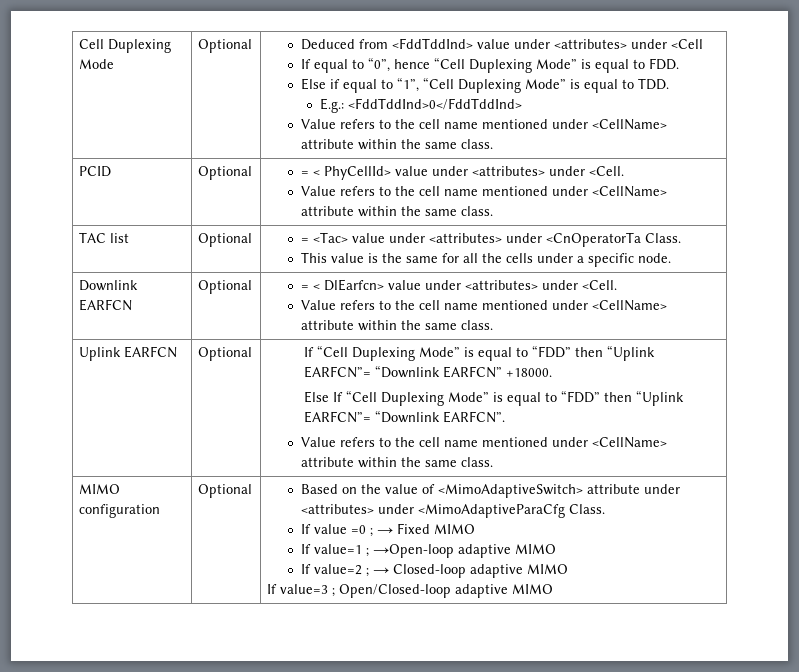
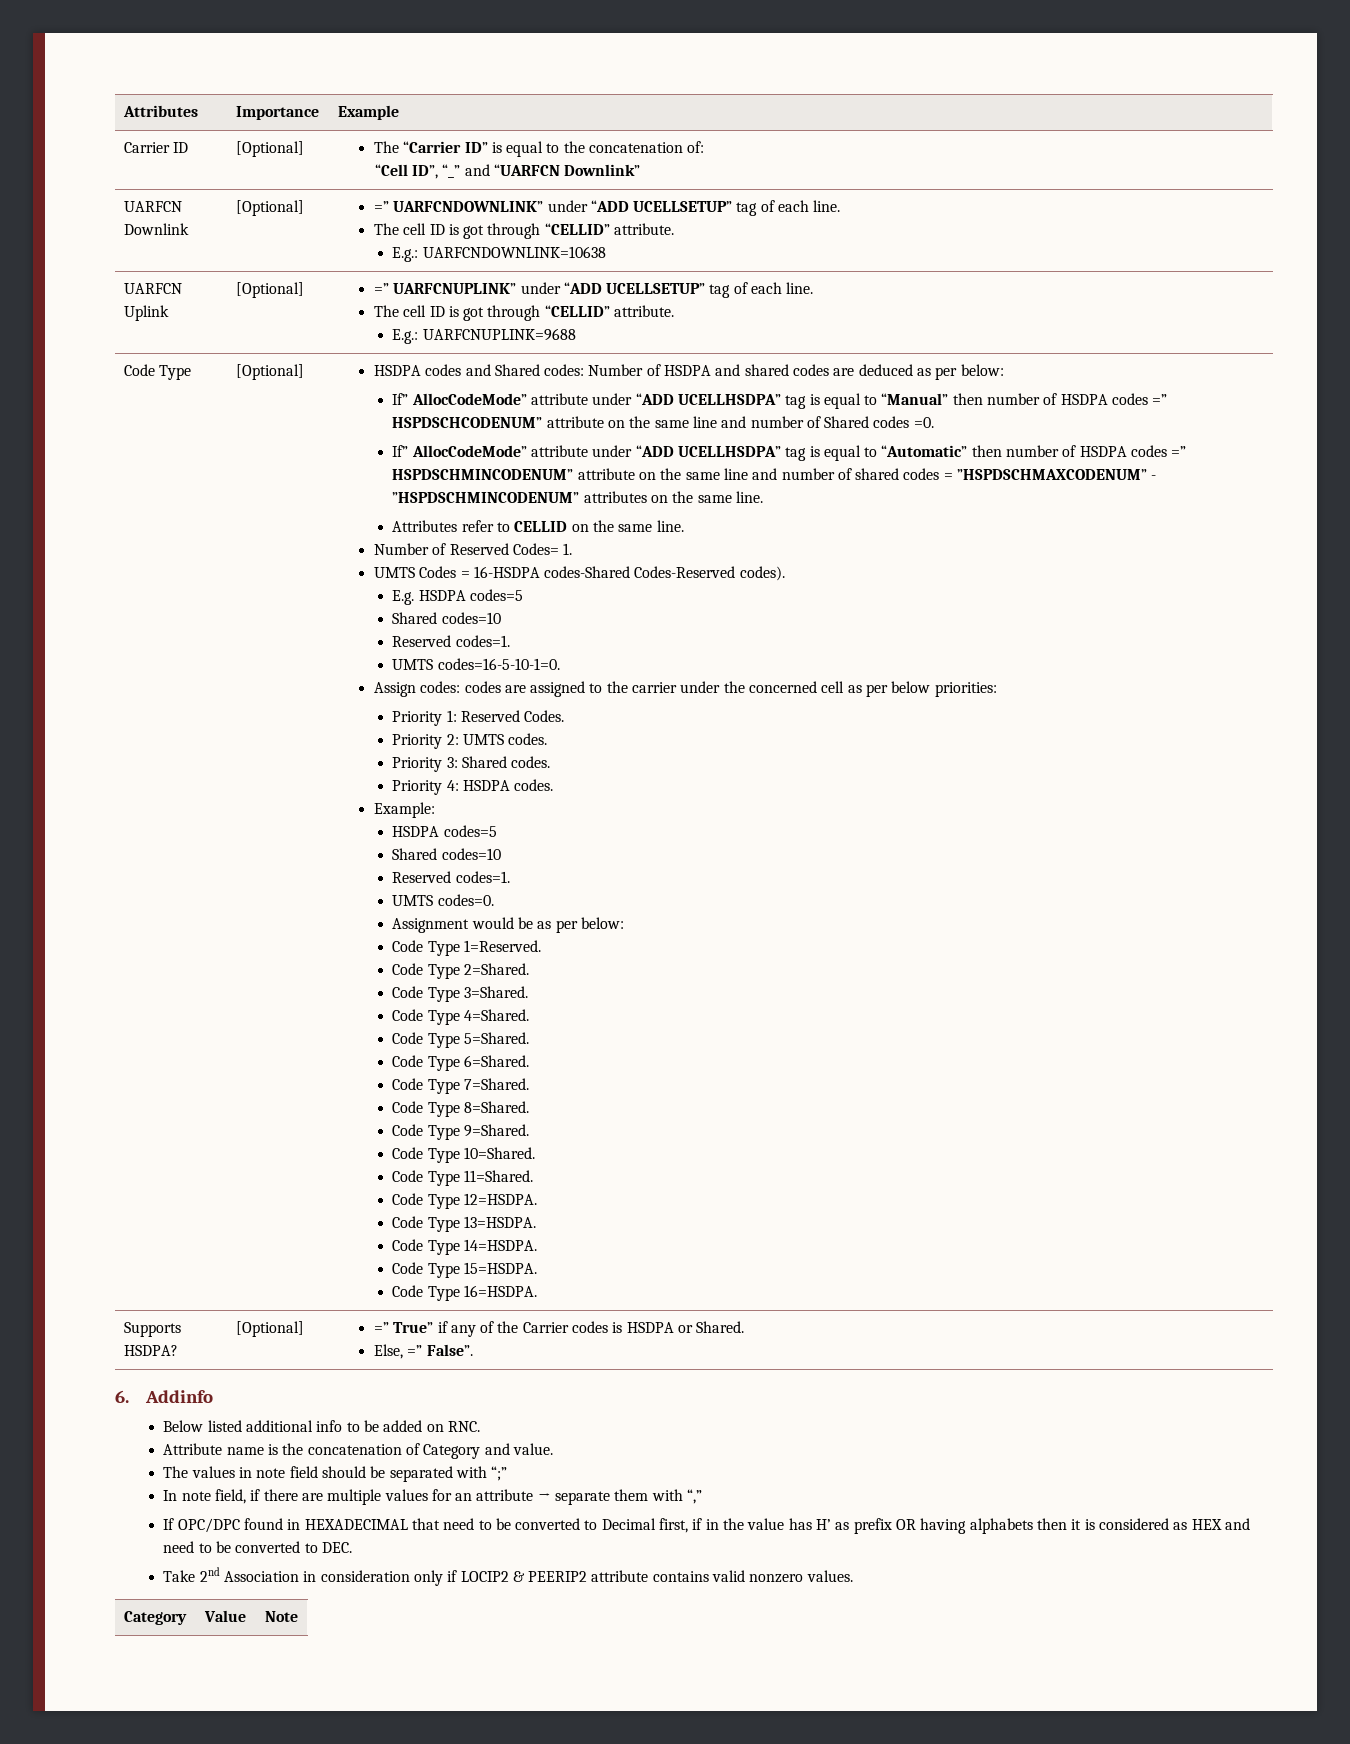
[79,39,172,53] [79,59,115,69] [198,39,253,53] [301,38,704,50] [301,57,680,73] [301,77,670,93] [319,98,522,113] [301,119,668,130] [301,139,494,150] [79,166,112,177] [198,166,253,180] [301,166,625,180] [301,186,668,197] [301,206,494,217] [79,232,130,243] [198,233,253,247] [301,232,682,247] [301,252,672,267] [79,280,139,291] [79,299,133,311] [198,280,253,294] [301,279,618,291] [301,300,668,311] [301,320,494,331] [79,346,178,361] [198,347,253,361] [303,345,655,361] [303,365,552,378] [303,390,684,406] [303,410,505,423] [301,437,668,448] [301,457,494,468] [79,484,121,494] [79,504,161,518] [198,484,253,498] [301,484,681,498] [301,504,606,518] [301,523,476,537] [301,544,557,558] [301,564,569,578] [267,584,554,598] Cell Duplexing Mode | Optional | Deduced from <FddTddInd> value under <attributes> under <Cell // If equal to “0”, hence “Cell Duplexing Mode” is equal to FDD. // Else if equal to “1”, “Cell Duplexing Mode” is equal to TDD. // E.g.: <FddTddInd>0</FddTddInd> // Value refers to the cell name mentioned under <CellName> attribute within the same class. // PCID | Optional | = < PhyCellId> value under <attributes> under <Cell. // Value refers to the cell name mentioned under <CellName> attribute within the same class. // TAC list | Optional | = <Tac> value under <attributes> under <CnOperatorTa Class. // This value is the same for all the cells under a specific node. // Downlink EARFCN | Optional | = < DlEarfcn> value under <attributes> under <Cell. // Value refers to the cell name mentioned under <CellName> attribute within the same class. // Uplink EARFCN | Optional | If “Cell Duplexing Mode” is equal to “FDD” then “Uplink EARFCN”= “Downlink EARFCN” +18000. // Else If “Cell Duplexing Mode” is equal to “FDD” then “Uplink EARFCN”= “Downlink EARFCN”. // Value refers to the cell name mentioned under <CellName> attribute within the same class. // MIMO configuration | Optional | Based on the value of <MimoAdaptiveSwitch> attribute under <attributes> under <MimoAdaptiveParaCfg Class. // If value =0 ; → Fixed MIMO // If value=1 ; →Open-loop adaptive MIMO // If value=2 ; → Closed-loop adaptive MIMO // If value=3 ; Open/Closed-loop adaptive MIMO -> [122,105,198,117] [235,106,319,120] [337,105,399,120] [123,142,189,153] [235,141,304,157] [373,141,705,157] [374,164,641,179] [123,201,182,212] [123,223,189,235] [235,200,304,216] [373,200,841,216] [373,223,675,239] [392,246,606,262] [123,283,182,294] [123,305,169,321] [235,282,304,298] [373,282,814,298] [373,305,675,321] [392,328,576,344] [123,364,192,380] [235,364,304,380] [373,364,1004,380] [392,393,1168,409] [392,416,934,428] [392,445,1187,461] [392,468,1157,480] [392,491,763,503] [392,520,684,532] [373,543,573,555] [373,566,785,581] [392,589,523,605] [392,612,501,624] [392,635,510,647] [392,658,560,670] [373,681,997,697] [392,710,565,726] [392,733,548,749] [392,756,551,772] [392,779,554,795] [373,802,435,818] [392,825,497,837] [392,848,501,860] [392,871,510,883] [392,894,494,906] [392,917,624,933] [392,940,541,956] [392,963,529,979] [392,986,528,1002] [392,1009,529,1025] [392,1032,529,1048] [392,1055,529,1071] [392,1078,529,1094] [392,1101,529,1117] [392,1124,529,1140] [392,1147,535,1163] [392,1170,533,1186] [392,1193,537,1209] [392,1216,536,1232] [392,1239,537,1255] [392,1262,537,1278] [392,1285,537,1301] [123,1322,181,1337] [123,1345,178,1356] [235,1321,304,1337] [373,1321,745,1337] [373,1344,473,1359] [115,1390,213,1403] [163,1420,480,1432] [163,1443,553,1459] [163,1466,508,1482] [163,1489,703,1505] [163,1518,1250,1534] [163,1541,352,1553] [163,1567,853,1586] [123,1611,187,1625] [204,1610,246,1622] [265,1611,298,1622] Attributes | Importance | Example // Carrier ID | [Optional] | The “Carrier ID” is equal to the concatenation of: // “Cell ID”, “_” and “UARFCN Downlink” // UARFCN Downlink | [Optional] | =” UARFCNDOWNLINK” under “ADD UCELLSETUP” tag of each line. // The cell ID is got through “CELLID” attribute. // E.g.: UARFCNDOWNLINK=10638 // UARFCN Uplink | [Optional] | =” UARFCNUPLINK” under “ADD UCELLSETUP” tag of each line. // The cell ID is got through “CELLID” attribute. // E.g.: UARFCNUPLINK=9688 // Code Type | [Optional] | HSDPA codes and Shared codes: Number of HSDPA and shared codes are deduced as per below: // If” AllocCodeMode” attribute under “ADD UCELLHSDPA” tag is equal to “Manual” then number of HSDPA codes =” HSPDSCHCODENUM” attribute on the same line and number of Shared codes =0. // If” AllocCodeMode” attribute under “ADD UCELLHSDPA” tag is equal to “Automatic” then number of HSDPA codes =” HSPDSCHMINCODENUM” attribute on the same line and number of shared codes = ”HSPDSCHMAXCODENUM” - ”HSPDSCHMINCODENUM” attributes on the same line. // Attributes refer to CELLID on the same line. // Number of Reserved Codes= 1. // UMTS Codes = 16-HSDPA codes-Shared Codes-Reserved codes). // E.g. HSDPA codes=5 // Shared codes=10 // Reserved codes=1. // UMTS codes=16-5-10-1=0. // Assign codes: codes are assigned to the carrier under the concerned cell as per below priorities: // Priority 1: Reserved Codes. // Priority 2: UMTS codes. // Priority 3: Shared codes. // Priority 4: HSDPA codes. // Example: // HSDPA codes=5 // Shared codes=10 // Reserved codes=1. // UMTS codes=0. // Assignment would be as per below: // Code Type 1=Reserved. // Code Type 2=Shared. // Code Type 3=Shared. // Code Type 4=Shared. // Code Type 5=Shared. // Code Type 6=Shared. // Code Type 7=Shared. // Code Type 8=Shared. // Code Type 9=Shared. // Code Type 10=Shared. // Code Type 11=Shared. // Code Type 12=HSDPA. // Code Type 13=HSDPA. // Code Type 14=HSDPA. // Code Type 15=HSDPA. // Code Type 16=HSDPA. // Supports HSDPA? | [Optional] | =” True” if any of the Carrier codes is HSDPA or Shared. // Else, =” False”. // 6. Addinfo // Below listed additional info to be added on RNC. // Attribute name is the concatenation of Category and value. // The values in note field should be separated with “;” // In note field, if there are multiple values for an attribute → separate them with “,” // If OPC/DPC found in HEXADECIMAL that need to be converted to Decimal first, if in the value has H’ as prefix OR having alphabets then it is considered as HEX and need to be converted to DEC. // Take 2nd Association in consideration only if LOCIP2 & PEERIP2 attribute contains valid nonzero values. // Category | Value | Note

